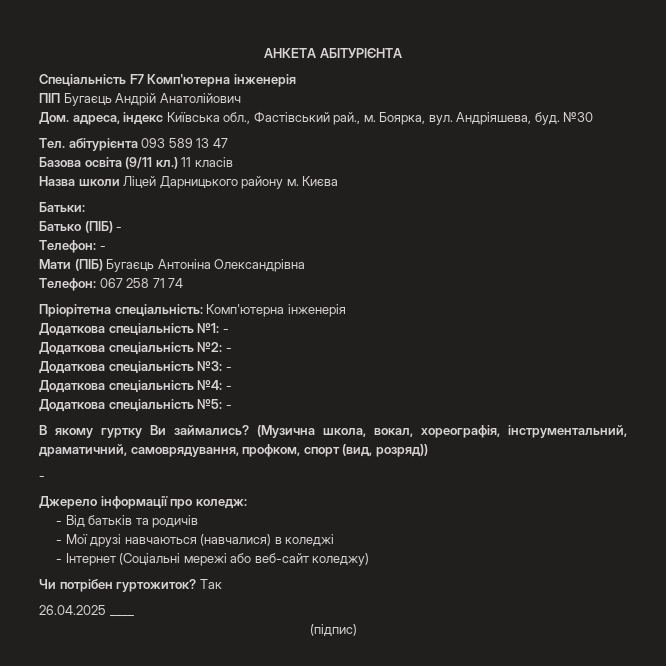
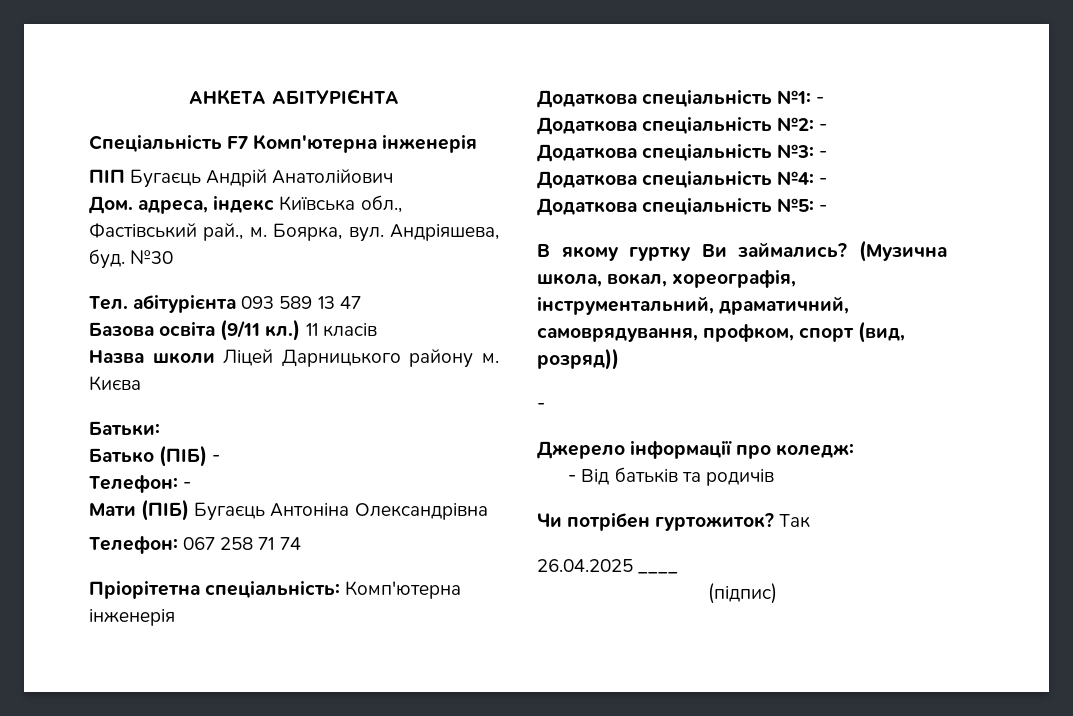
[56,534,335,547] [56,553,370,566] // - Мої друзі навчаються (навчалися) в коледжі // - Інтернет (Соціальні мережі або веб-сайт коледжу) -> (774, 477) none

